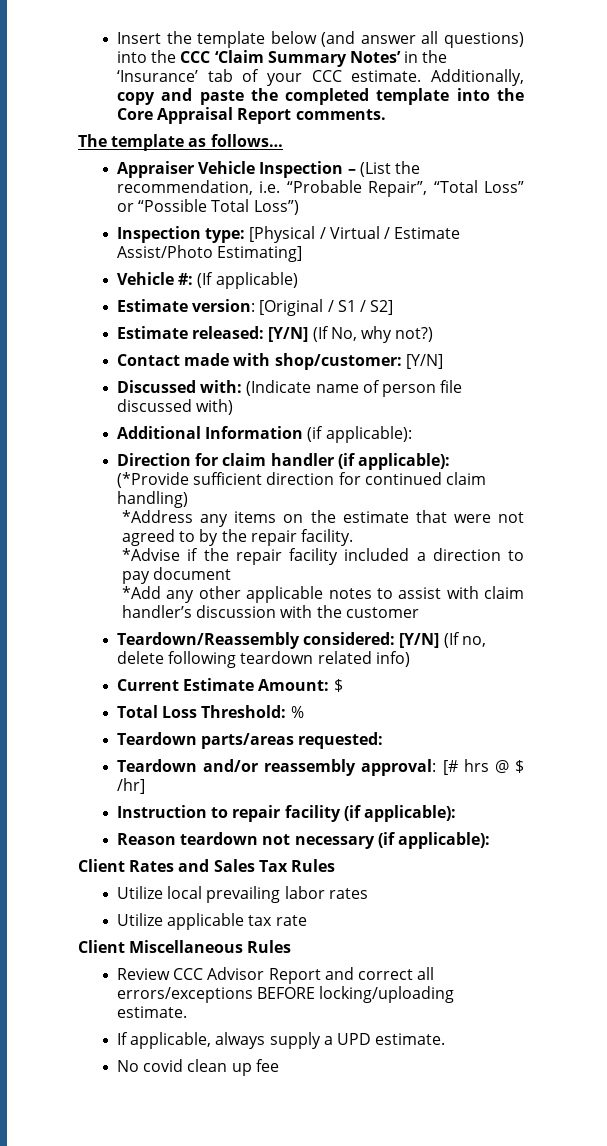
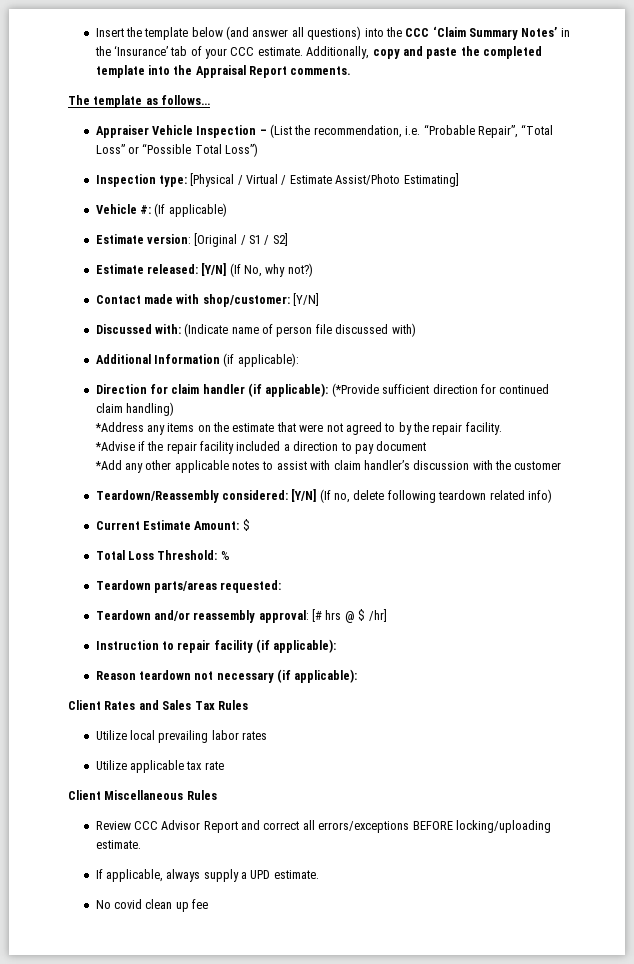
[117,108,154,120] Core -> (193, 70) none

